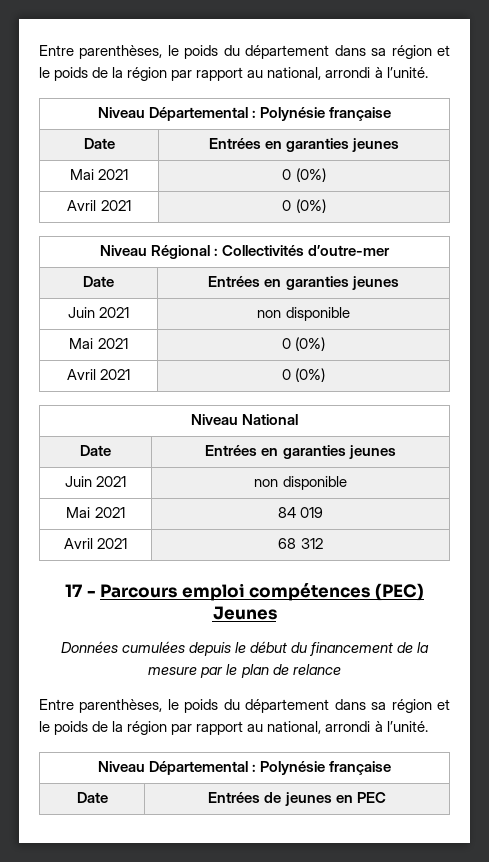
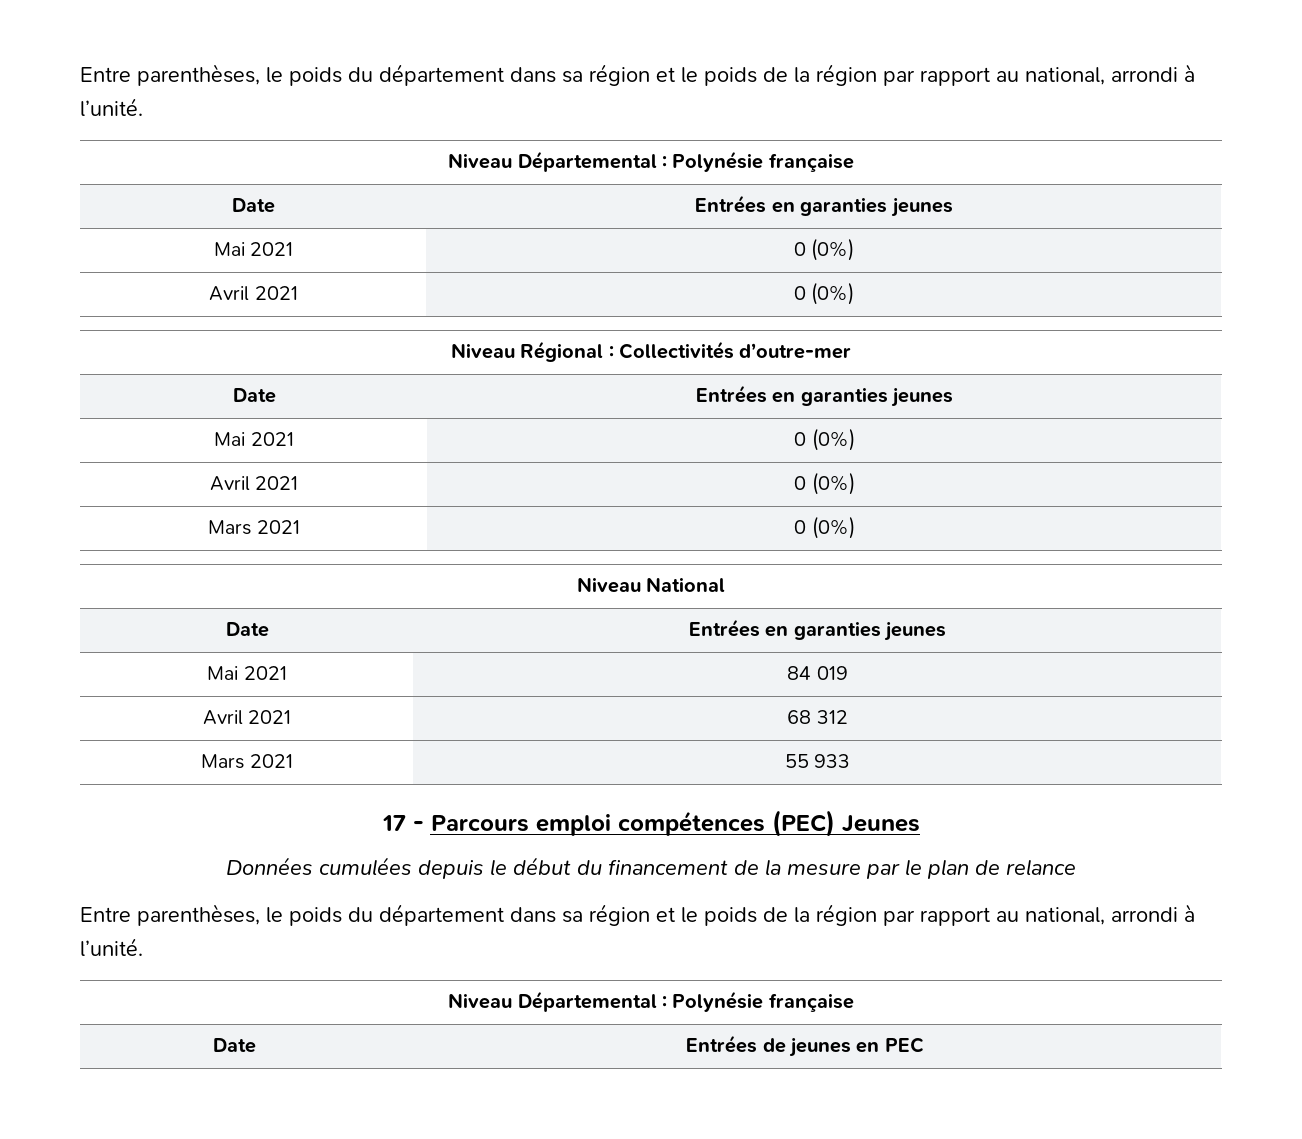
[67,307,130,318] [257,307,350,321] [69,338,128,349] [281,337,326,351] [66,369,131,380] [281,368,326,382] // Juin 2021 | non disponible // Mai 2021 | 0 (0%) // Avril 2021 | 0 (0%) -> [214,432,294,446] [794,428,855,451] [209,476,299,491] [794,472,855,495] [208,520,300,535] [794,516,855,539] // Mai 2021 | 0 (0%) // Avril 2021 | 0 (0%) // Mars 2021 | 0 (0%)
[64,476,127,487] [254,476,347,490] // Juin 2021 | non disponible -> (947, 631) none
(323, 543) none -> [201,754,293,769] [784,754,851,768] // Mars 2021 | 55 933

